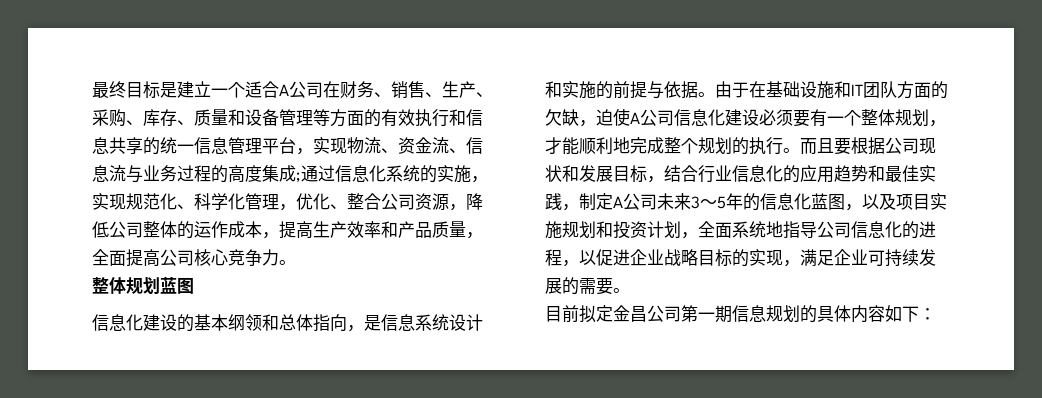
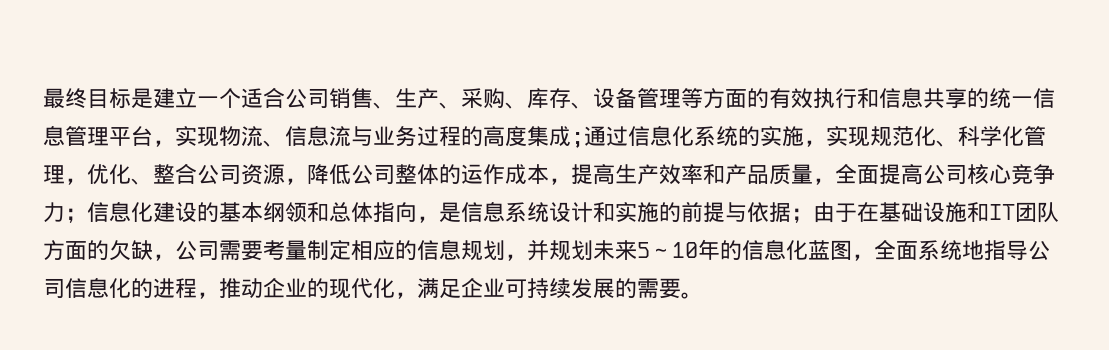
[279,81,391,99] A公司在财务、 -> [285,88,329,108] 公司
[194,109,245,126] 质量和 -> (593, 105) none
[398,137,466,154] 资金流、 -> (285, 143) none
[279,260,296,265] [92,277,194,294] 。 // 整体规划蓝图 // -> [65,208,87,223] ；
[698,92,715,97] 。 -> [791,208,813,223] ；
[596,108,946,127] [545,137,936,155] [545,165,936,183] [545,193,947,211] [545,221,681,239] 迫使A公司信息化建设必须要有一个整体规划，才能顺利地完成整个规划的执行。而且要根据公司现状和发展目标，结合行业信息化的应用趋势和最佳实践，制定A公司未来3～5年的信息化蓝图，以及项目实施规划和投资计划 -> [175,239,852,261] 公司需要考量制定相应的信息规划，并规划未来5～10年的信息化蓝图
[579,249,783,267] 以促进企业战略目标的实现 -> [219,278,395,299] 推动企业的现代化
[545,305,936,323] // 目前拟定金昌公司第一期信息规划的具体内容如下： -> (703, 295) none

